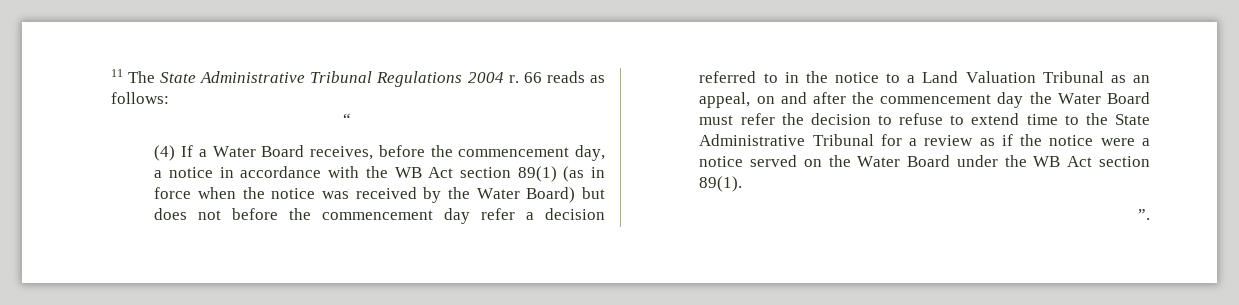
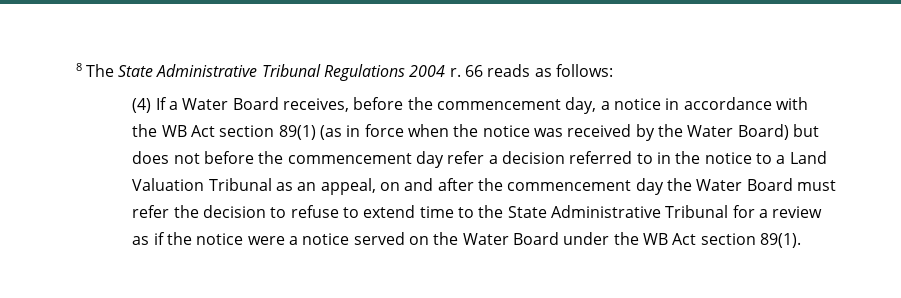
[110,69,123,77] 11 -> [75,63,82,71] 8
[343,113,351,125] // “ -> (614, 70) none
[1138,209,1150,220] // ”. -> (801, 240) none

